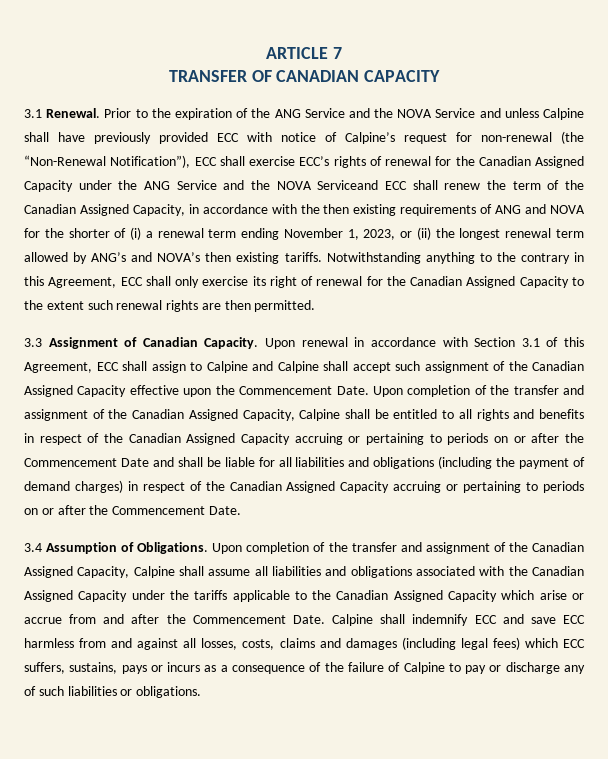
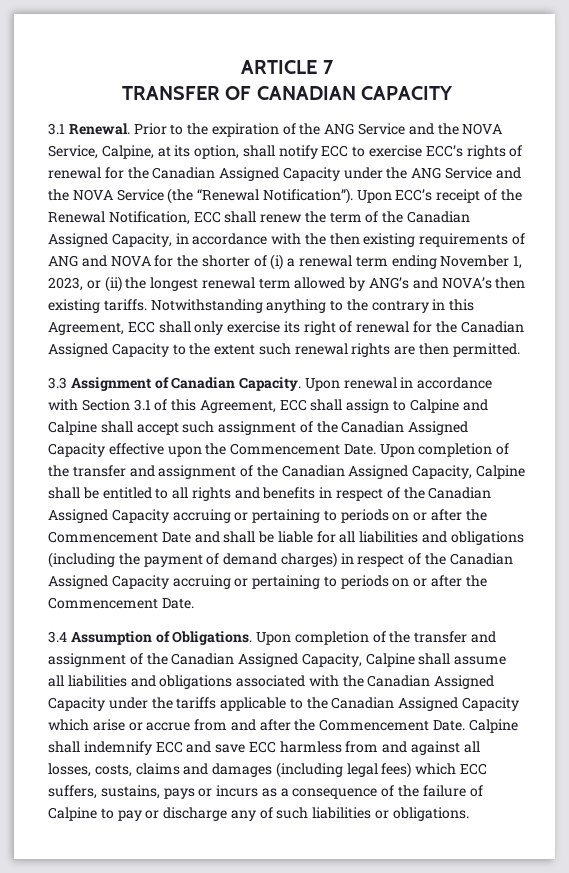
[435,108,584,120] [24,131,584,144] [24,155,245,168] Service and unless Calpine shall have previously provided ECC with notice of Calpine’s request for non-renewal (the “Non-Renewal Notification”), ECC shall -> [48,145,366,159] Service, Calpine, at its option, shall notify ECC to
[317,180,379,190] Serviceand -> [116,188,522,204] [48,211,190,225] Service (the “Renewal Notification”). Upon ECC’s receipt of the Renewal Notification,

